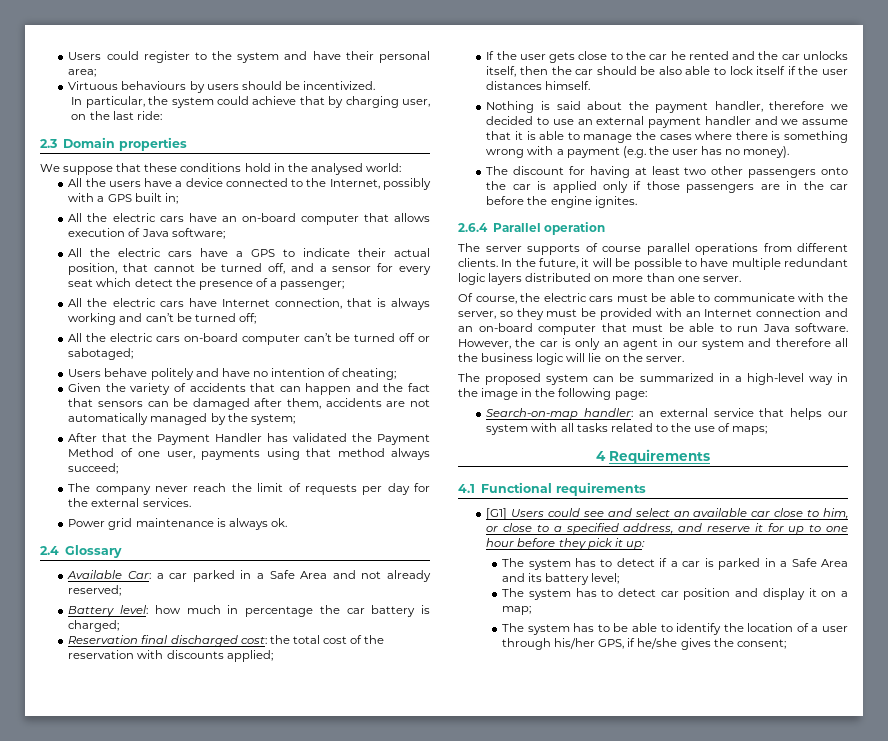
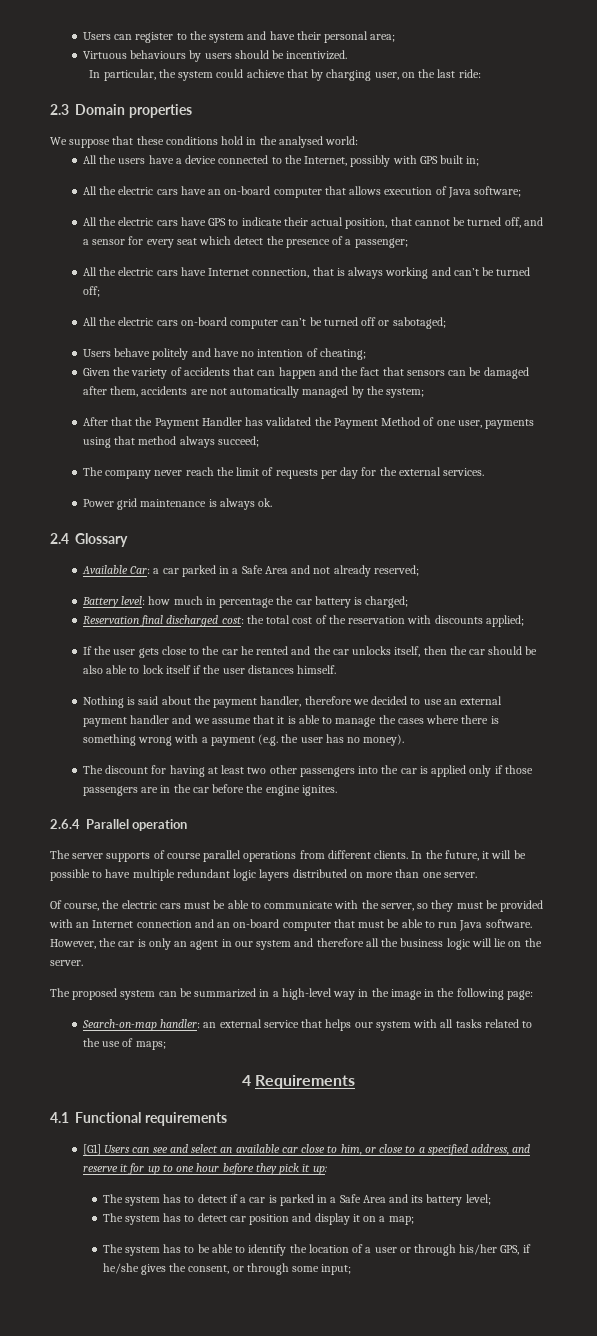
[68,51,139,60] Users could -> [82,32,133,40] Users can
[97,196,105,202] a -> (417, 159) none
[236,251,244,257] a -> (206, 221) none
[821,167,848,175] onto -> [358,766,379,774] into
[548,508,581,517] could -> [132,1147,150,1153] can
(848, 629) none -> [399,1247,411,1253] or
[736,639,786,649] consent; -> [188,1263,352,1275] consent, or through some input;

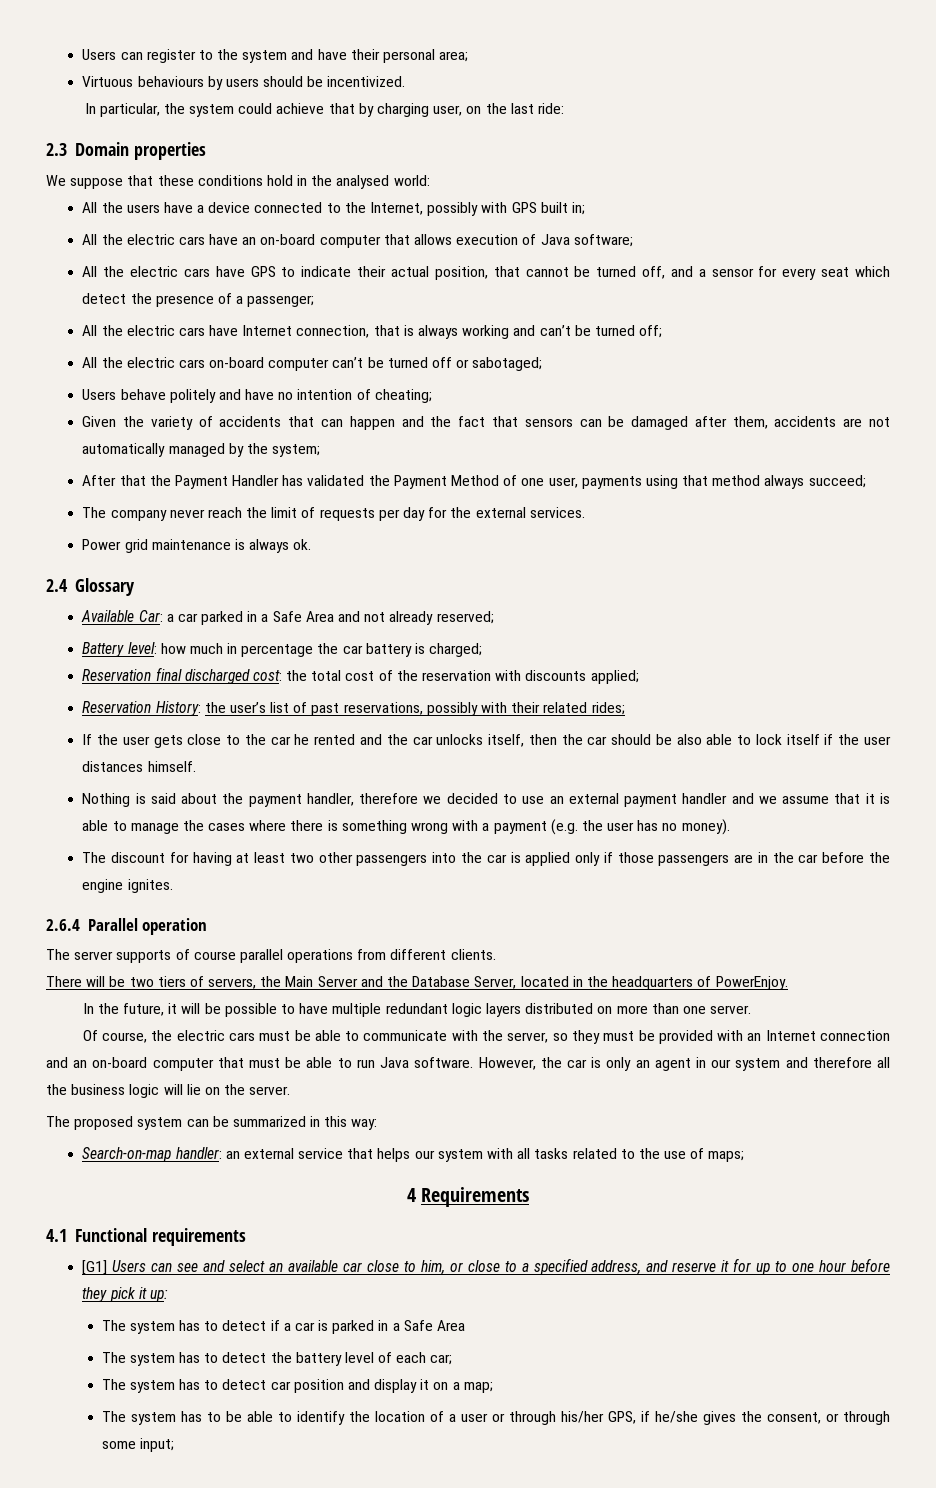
(524, 621) none -> [82,701,625,716] // Reservation History: the user’s list of past reservations, possibly with their related rides;
(409, 854) none -> [46,976,788,990] // There will be two tiers of servers, the Main Server and the Database Server, located in the headquarters of PowerEnjoy. //
[272,988,533,1000] a high-level way in the image in the following page: -> [324,1116,378,1130] this way:
[389,1194,491,1206] and its battery level; -> [101,1352,453,1366] // The system has to detect the battery level of each car;

